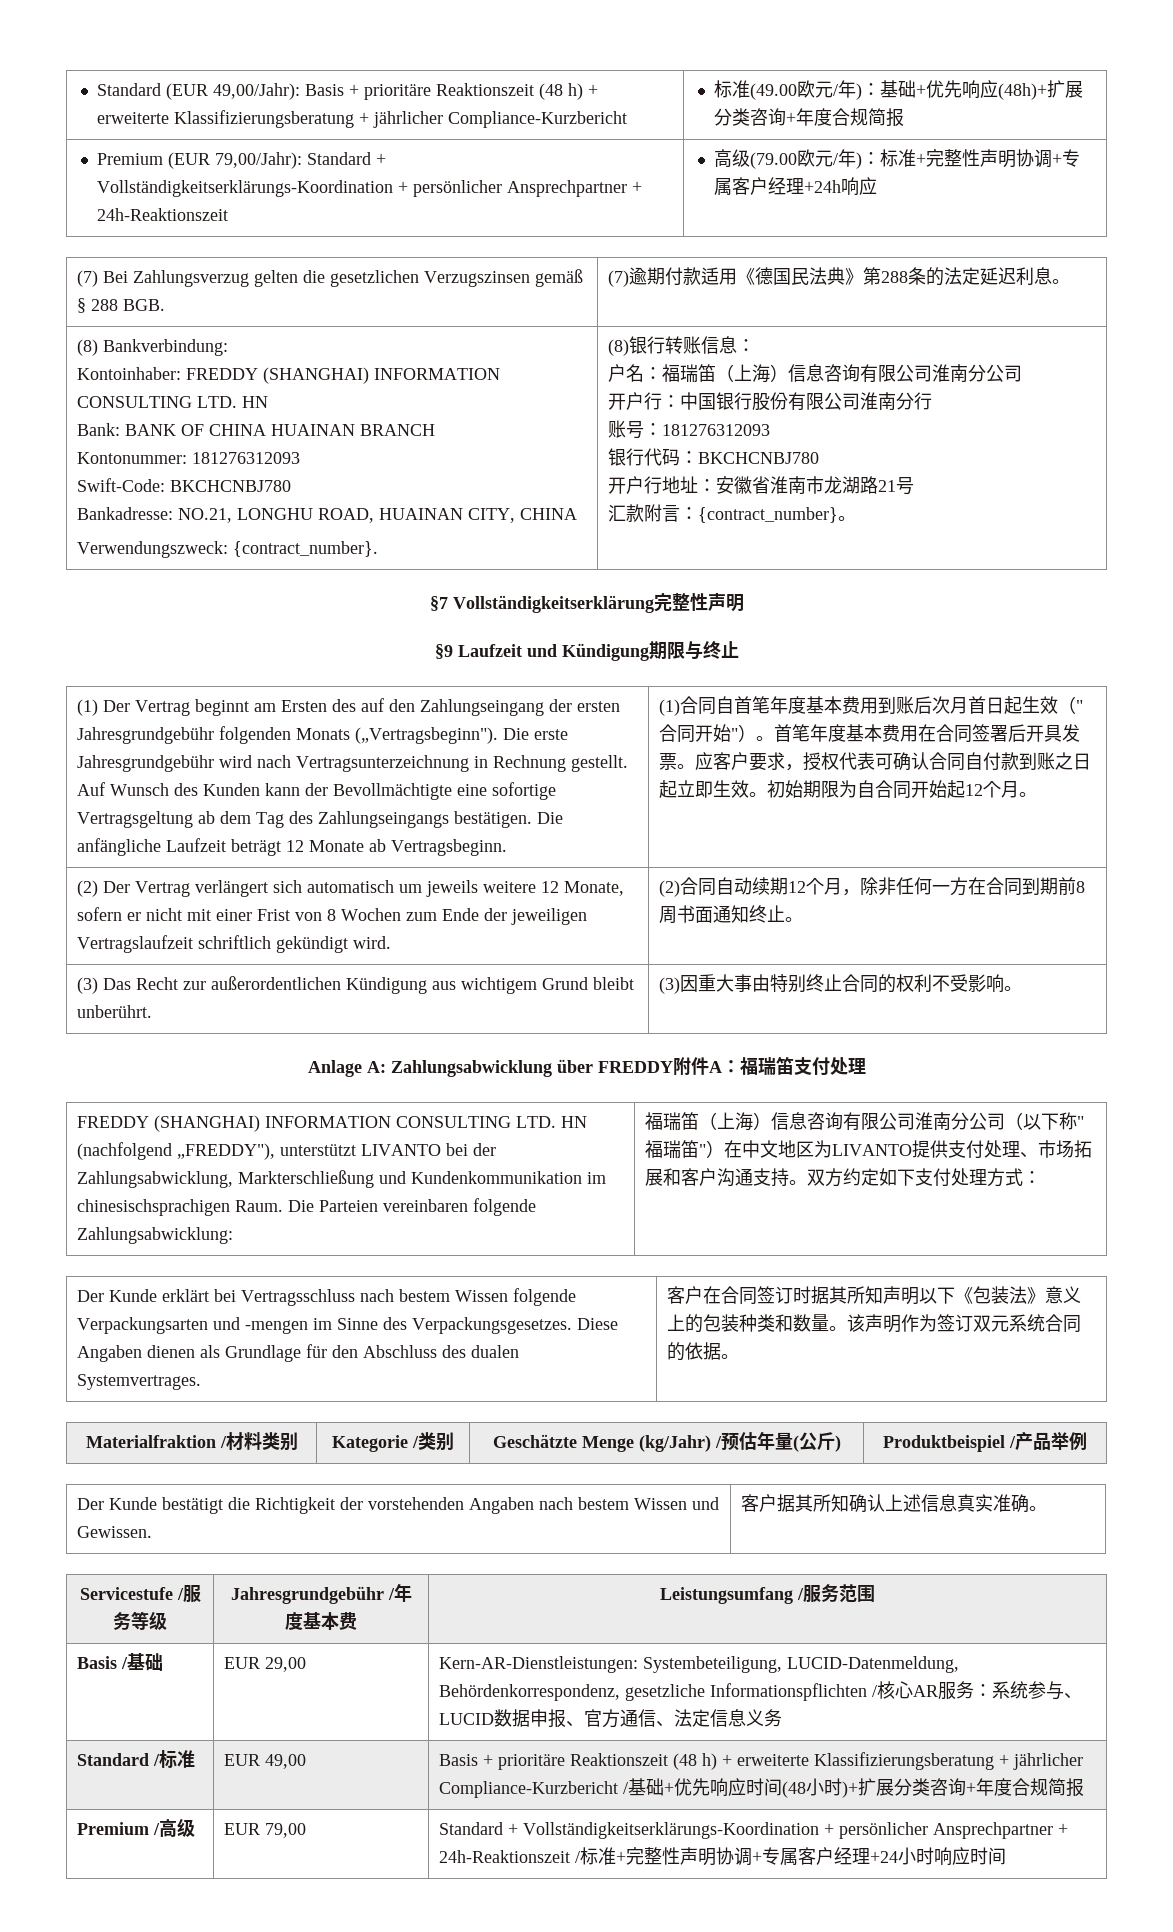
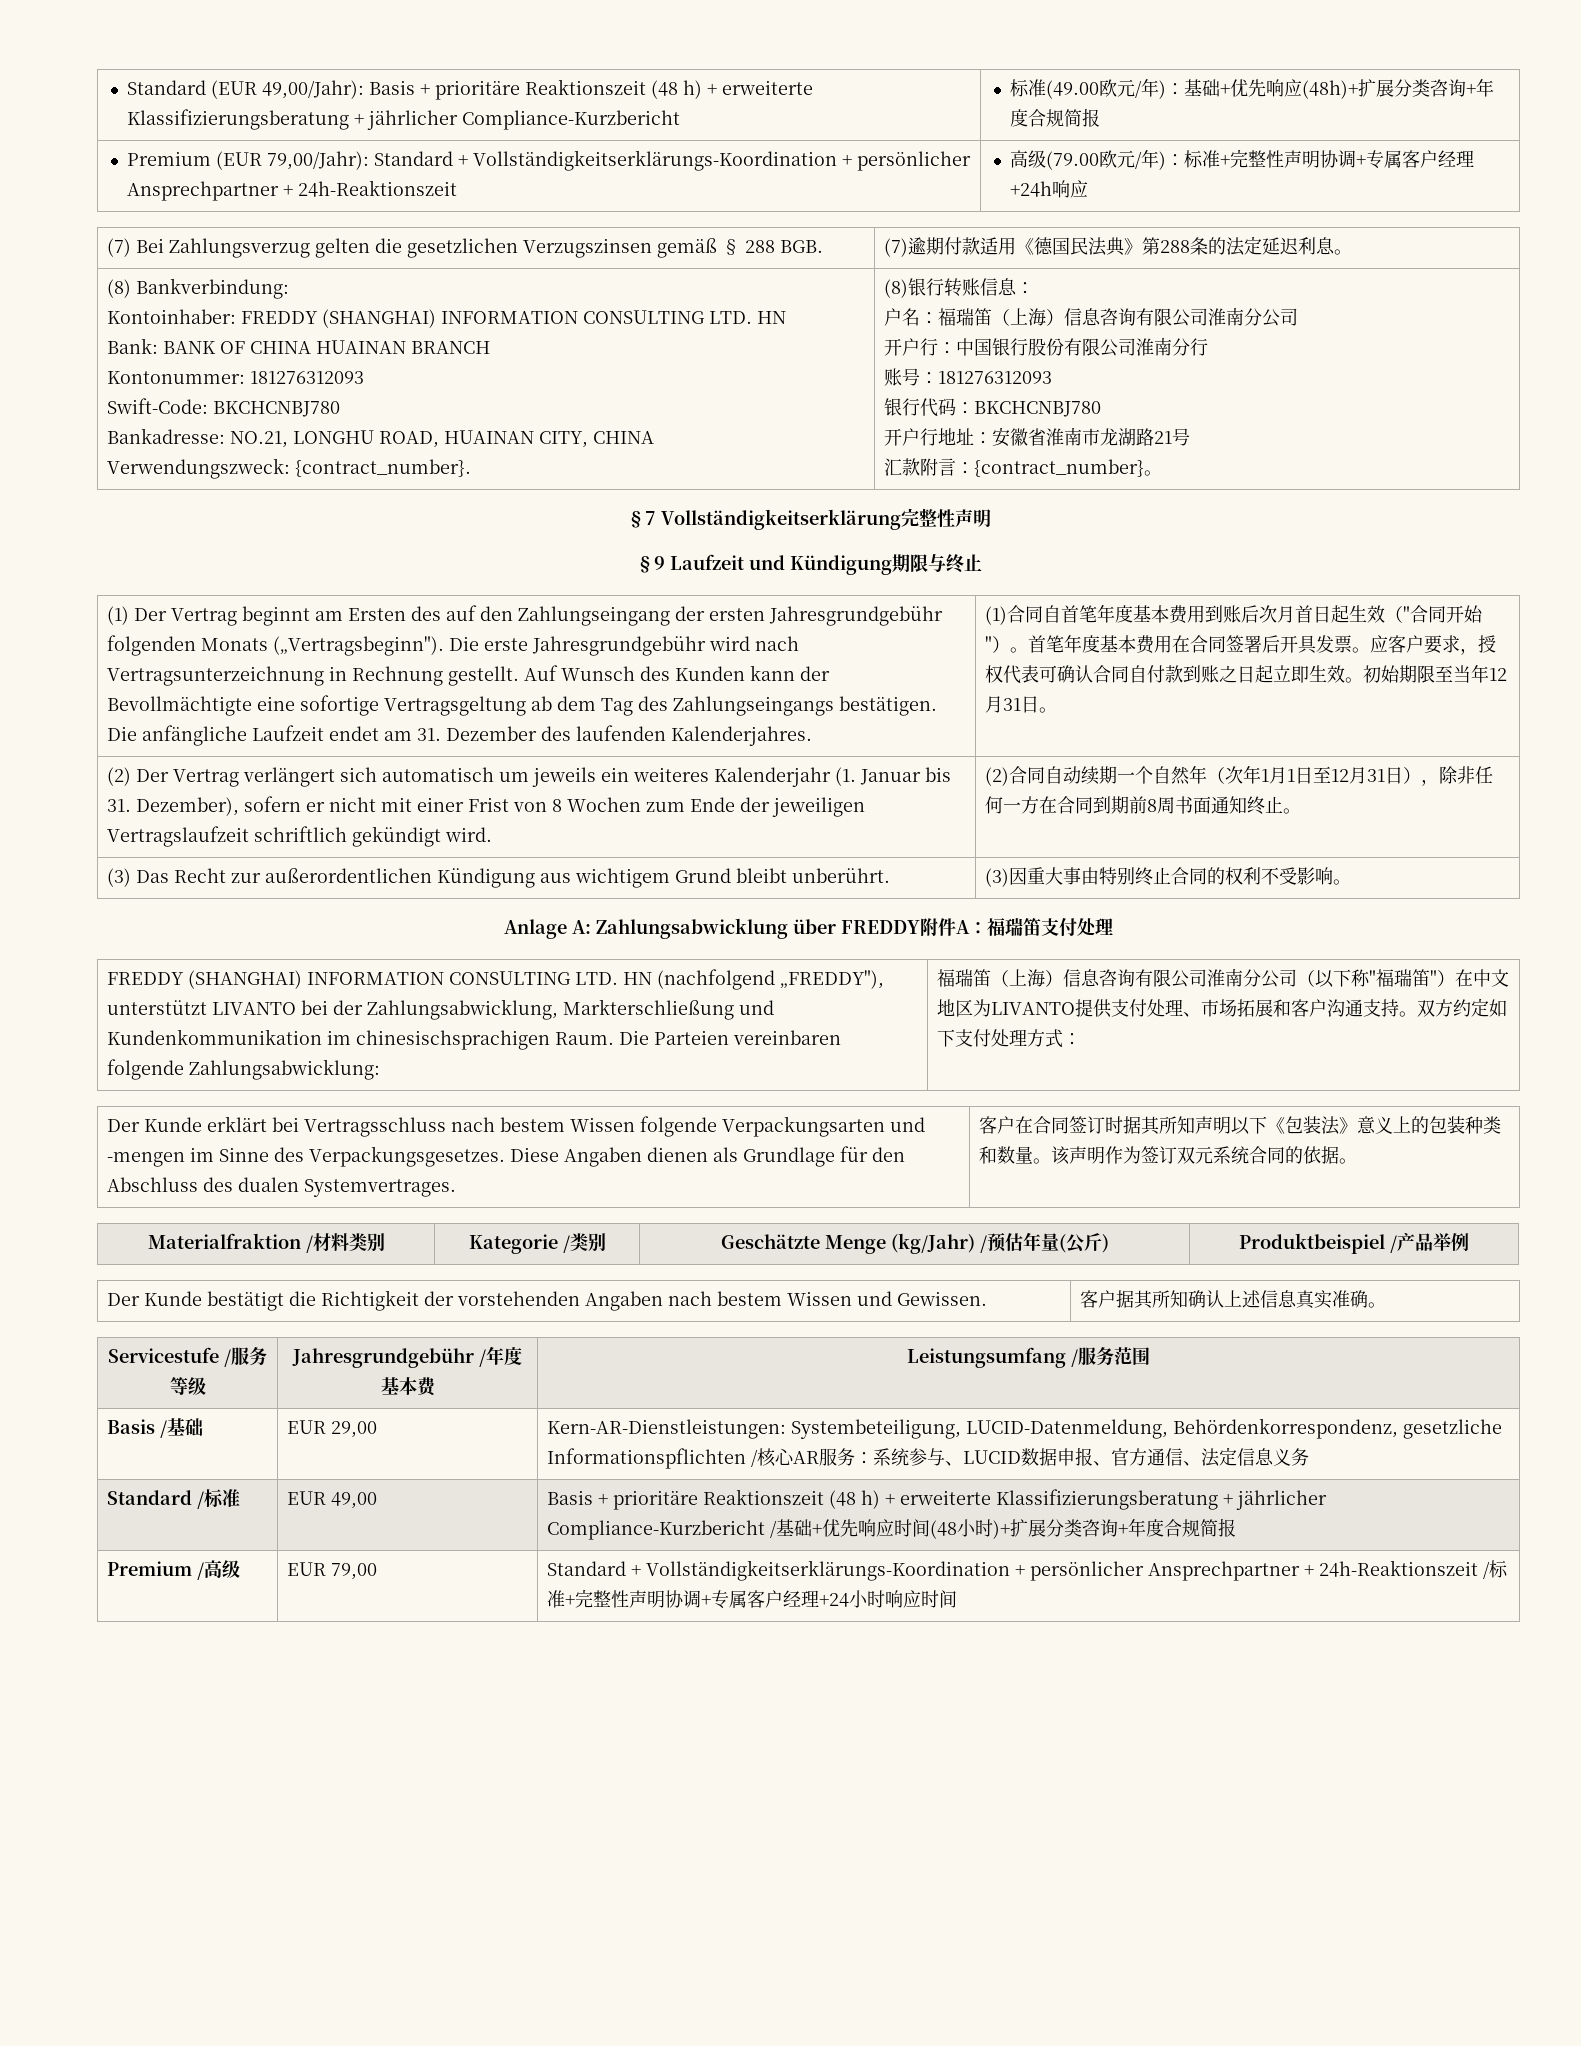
[231,839,508,856] beträgt 12 Monate ab Vertragsbeginn. -> [329,725,813,746] endet am 31. Dezember des laufenden Kalenderjahres.
[839,780,1020,799] 为自合同开始起12个月 -> [1435,664,1508,683] [985,696,1040,713] 至当年12月31日
[483,881,625,896] weitere 12 Monate, -> [601,767,952,787] [107,797,240,816] ein weiteres Kalenderjahr (1. Januar bis 31. Dezember),
[788,878,843,895] 12个月 -> [1117,765,1422,785] 一个自然年（次年1月1日至12月31日）

